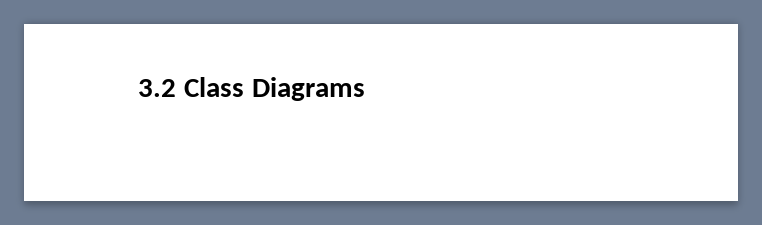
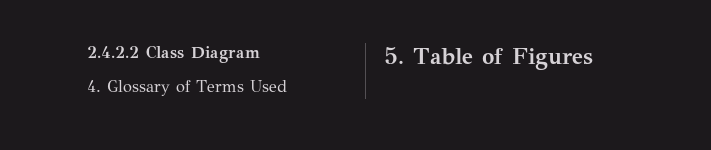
[138,77,365,101] 3.2 Class Diagrams -> [87,45,260,63] [87,80,287,96] [384,47,593,70] 2.4.2.2 Class Diagram // 4. Glossary of Terms Used // 5. Table of Figures

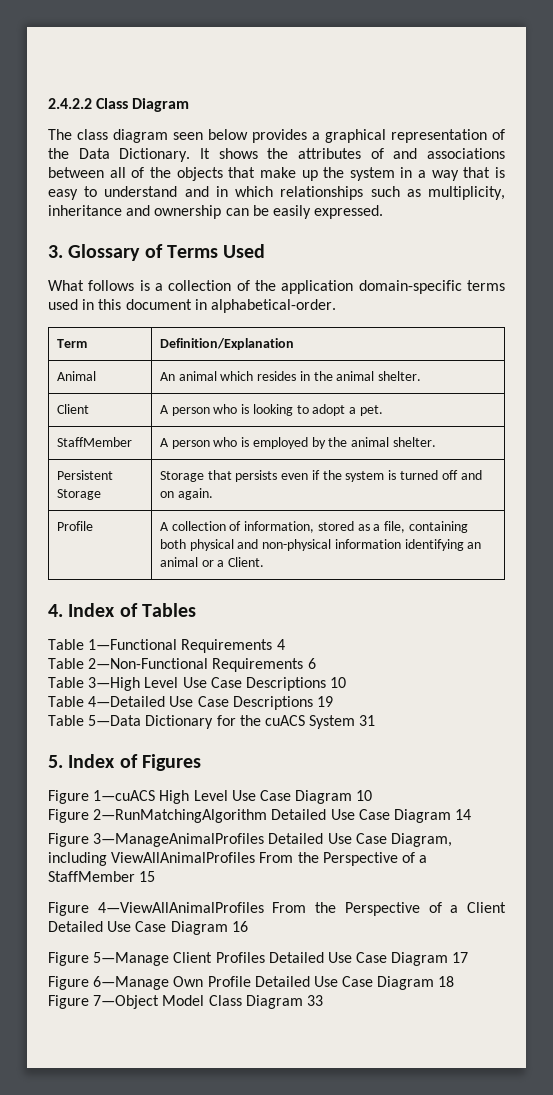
[87,80,287,96] 4. Glossary of Terms Used -> [48,129,505,143] [48,148,505,162] [48,167,506,181] [48,186,506,200] [48,205,384,219] [48,244,266,261] [48,280,505,294] [48,299,336,313] [56,339,87,348] [159,338,294,350] [56,371,96,381] [159,371,422,381] [56,404,89,414] [159,404,383,416] [56,437,132,447] [159,437,436,449] [56,470,113,480] [56,489,101,500] [159,470,482,482] [159,488,213,500] [56,521,93,531] [159,521,468,533] [159,539,482,551] [159,557,265,567] [48,603,196,617] [48,639,285,653] [48,658,316,672] [48,677,347,691] [48,696,333,710] [48,715,376,729] The class diagram seen below provides a graphical representation of the Data Dictionary. It shows the attributes of and associations between all of the objects that make up the system in a way that is easy to understand and in which relationships such as multiplicity, inheritance and ownership can be easily expressed. // 3. Glossary of Terms Used // What follows is a collection of the application domain-specific terms used in this document in alphabetical-order. // Term | Definition/Explanation // Animal | An animal which resides in the animal shelter. // Client | A person who is looking to adopt a pet. // StaffMember | A person who is employed by the animal shelter. // Persistent Storage | Storage that persists even if the system is turned off and on again. // Profile | A collection of information, stored as a file, containing both physical and non-physical information identifying an animal or a Client. // 4. Index of Tables // Table 1—Functional Requirements 4 // Table 2—Non-Functional Requirements 6 // Table 3—High Level Use Case Descriptions 10 // Table 4—Detailed Use Case Descriptions 19 // Table 5—Data Dictionary for the cuACS System 31
[413,48,473,65] Table -> [68,754,116,768] Index
(593, 59) none -> [48,790,373,804] [48,809,472,823] [48,833,452,847] [48,852,428,866] [48,871,156,882] [48,902,507,916] [48,921,248,935] [48,952,469,966] [48,976,455,990] [48,995,323,1009] // Figure 1—cuACS High Level Use Case Diagram 10 // Figure 2—RunMatchingAlgorithm Detailed Use Case Diagram 14 // Figure 3—ManageAnimalProfiles Detailed Use Case Diagram, including ViewAllAnimalProfiles From the Perspective of a StaffMember 15 // Figure 4—ViewAllAnimalProfiles From the Perspective of a Client Detailed Use Case Diagram 16 // Figure 5—Manage Client Profiles Detailed Use Case Diagram 17 // Figure 6—Manage Own Profile Detailed Use Case Diagram 18 // Figure 7—Object Model Class Diagram 33

